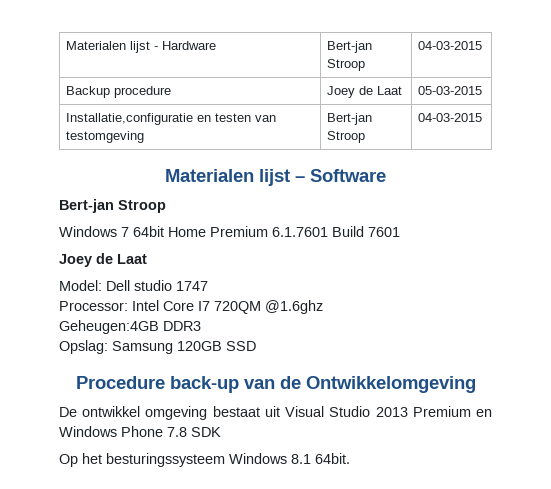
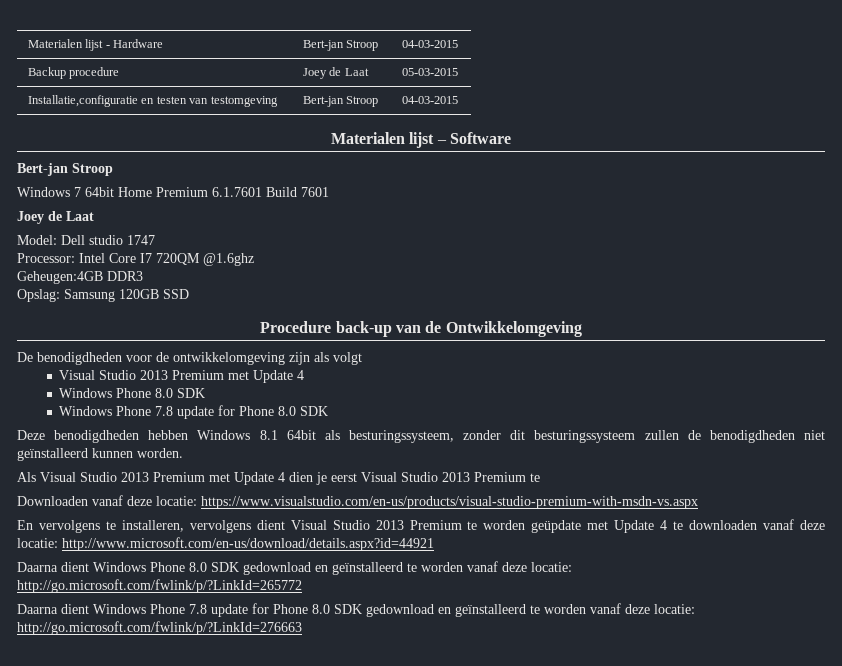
[82,406,493,420] [59,426,221,437] [59,453,350,467] ontwikkel omgeving bestaat uit Visual Studio 2013 Premium en Windows Phone 7.8 SDK // Op het besturingssysteem Windows 8.1 64bit. -> [37,352,362,365] [59,370,305,383] [59,388,206,398] [59,405,329,419] [17,430,825,443] [17,448,183,461] [17,472,540,485] [17,495,698,509] [17,519,825,533] [17,537,434,551] [17,561,572,575] [17,579,302,593] [17,603,695,617] [17,621,302,635] benodigdheden voor de ontwikkelomgeving zijn als volgt // Visual Studio 2013 Premium met Update 4 // Windows Phone 8.0 SDK // Windows Phone 7.8 update for Phone 8.0 SDK // Deze benodigdheden hebben Windows 8.1 64bit als besturingssysteem, zonder dit besturingssysteem zullen de benodigdheden niet geïnstalleerd kunnen worden. // Als Visual Studio 2013 Premium met Update 4 dien je eerst Visual Studio 2013 Premium te // Downloaden vanaf deze locatie: https://www.visualstudio.com/en-us/products/visual-studio-premium-with-msdn-vs.aspx // En vervolgens te installeren, vervolgens dient Visual Studio 2013 Premium te worden geüpdate met Update 4 te downloaden vanaf deze locatie: http://www.microsoft.com/en-us/download/details.aspx?id=44921 // Daarna dient Windows Phone 8.0 SDK gedownload en geïnstalleerd te worden vanaf deze locatie: http://go.microsoft.com/fwlink/p/?LinkId=265772 // Daarna dient Windows Phone 7.8 update for Phone 8.0 SDK gedownload en geïnstalleerd te worden vanaf deze locatie: http://go.microsoft.com/fwlink/p/?LinkId=276663

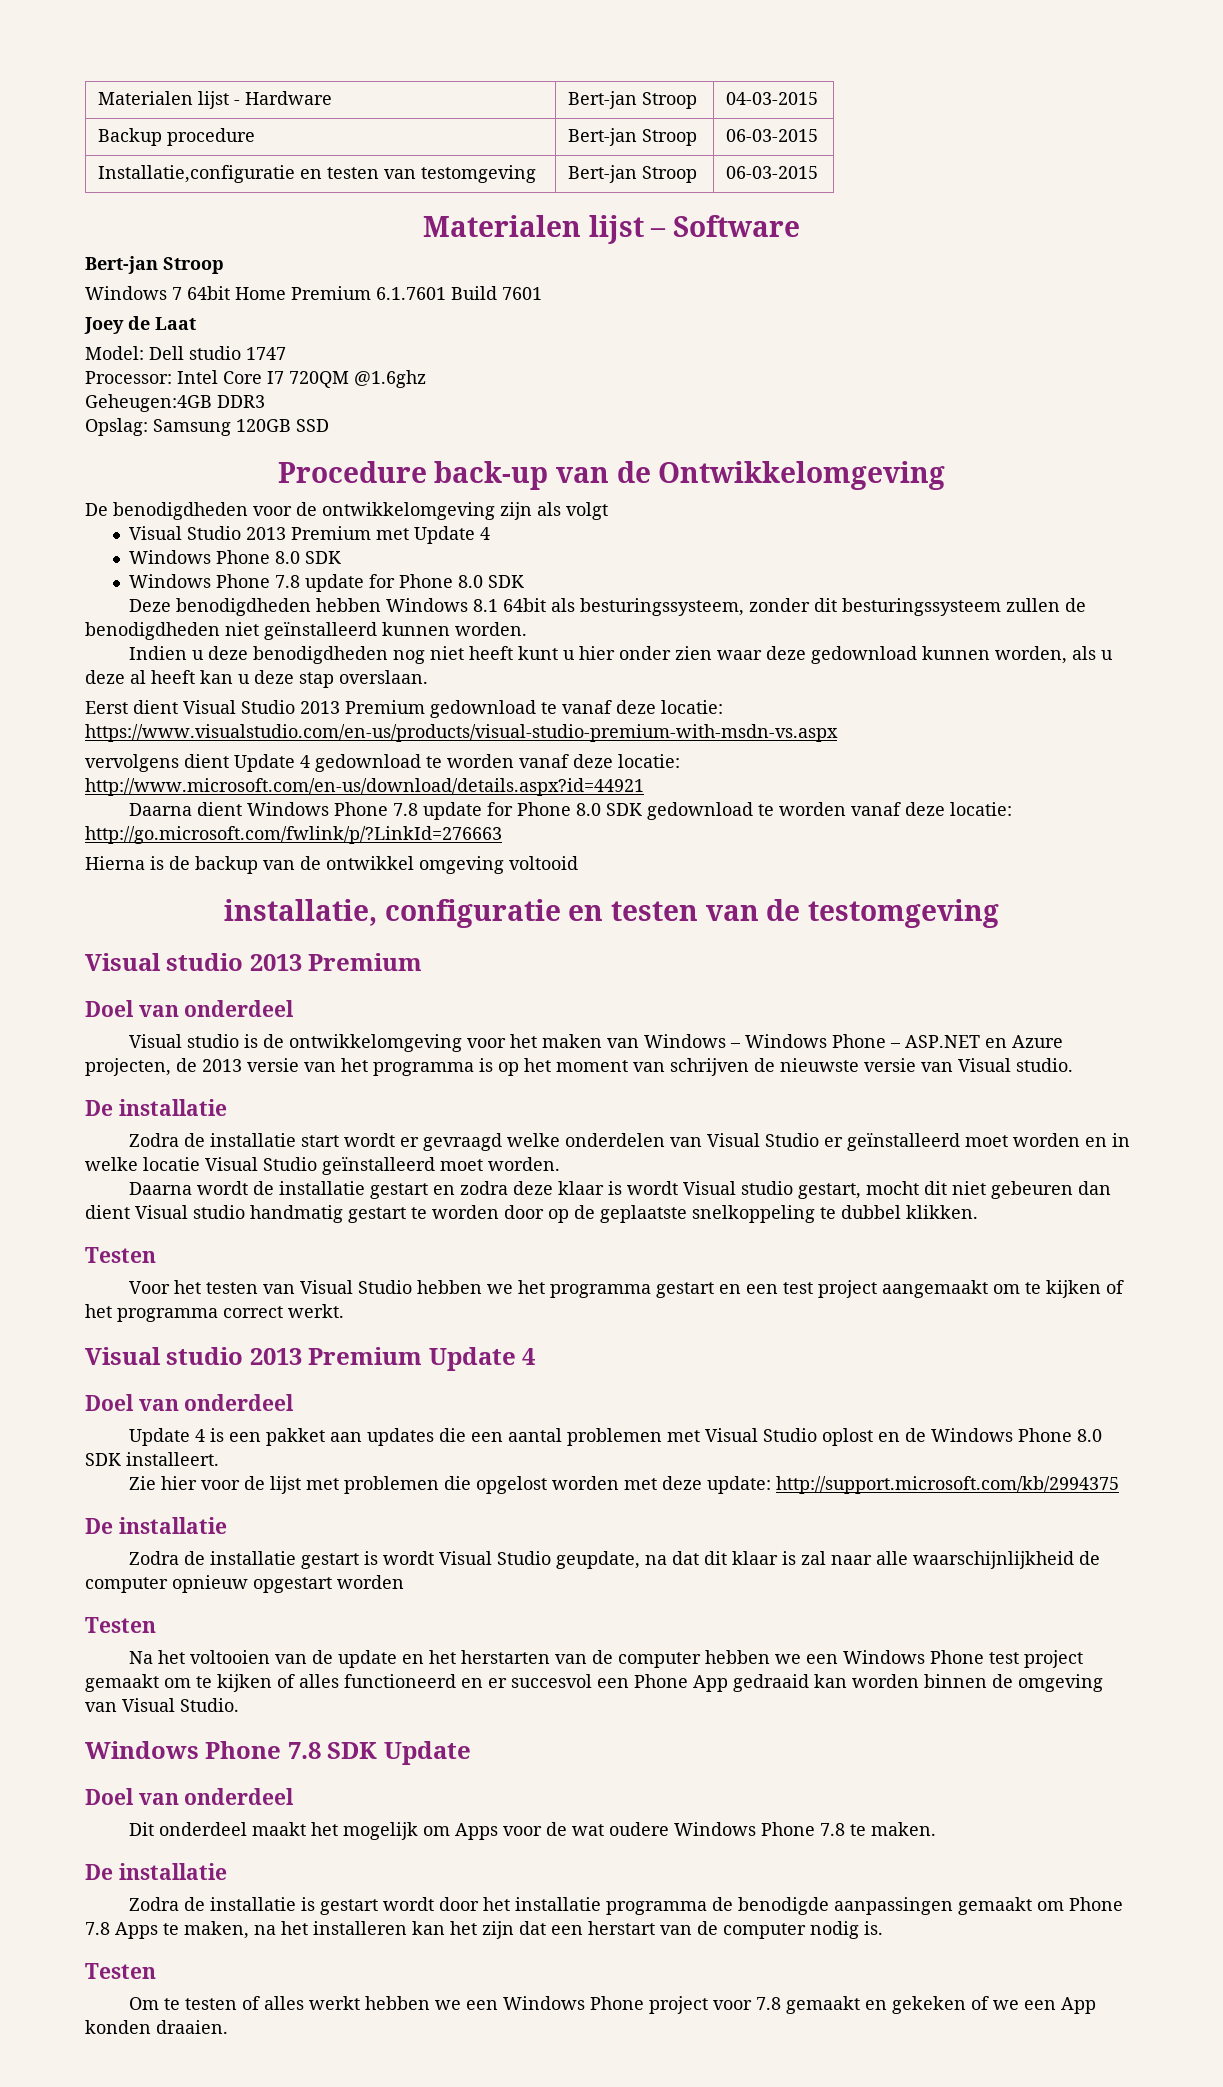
[303,67,369,79] [402,68,459,76] Joey de Laat | 05-03-2015 -> [568,128,698,146] [726,129,819,142] Bert-jan Stroop | 06-03-2015
[402,96,459,104] 04-03-2015 -> [726,166,819,179] 06-03-2015
[17,472,540,485] [17,496,88,506] Als Visual Studio 2013 Premium met Update 4 dien je eerst Visual Studio 2013 Premium te // Downloaden -> [129,646,1114,664] [85,670,428,688] [85,700,557,718] Indien u deze benodigdheden nog niet heeft kunt u hier onder zien waar deze gedownload kunnen worden, als u deze al heeft kan u deze stap overslaan. // Eerst dient Visual Studio 2013 Premium gedownload te
[17,519,825,533] [17,537,434,551] [17,561,572,575] [17,579,302,593] En vervolgens te installeren, vervolgens dient Visual Studio 2013 Premium te worden geüpdate met Update 4 te downloaden vanaf deze locatie: http://www.microsoft.com/en-us/download/details.aspx?id=44921 // Daarna dient Windows Phone 8.0 SDK gedownload en geïnstalleerd te worden vanaf deze locatie: http://go.microsoft.com/fwlink/p/?LinkId=265772 -> [85,754,680,772] [85,778,644,796] vervolgens dient Update 4 gedownload te worden vanaf deze locatie: http://www.microsoft.com/en-us/download/details.aspx?id=44921
[438,604,526,617] en geïnstalleerd -> (754, 811) none
(302, 628) none -> [85,856,578,874] [224,899,999,928] [85,953,423,971] [85,1000,295,1017] [129,1034,1064,1052] [85,1058,1073,1076] [85,1099,227,1116] [129,1132,1131,1151] [85,1156,560,1175] [129,1181,1112,1199] [85,1205,978,1223] [85,1247,156,1263] [129,1280,1125,1298] [85,1304,344,1322] [85,1347,536,1371] [85,1394,295,1411] [129,1428,1103,1446] [85,1452,219,1466] [129,1476,1120,1494] [85,1517,227,1534] [129,1551,1101,1569] [85,1575,404,1593] [85,1617,156,1633] [129,1650,1084,1668] [85,1674,1103,1692] [85,1698,239,1712] [85,1741,471,1765] [85,1788,295,1805] [129,1822,937,1840] [85,1863,227,1880] [129,1897,1124,1915] [85,1921,883,1939] [85,1963,156,1979] [129,1996,1097,2014] [85,2020,228,2034] // Hierna is de backup van de ontwikkel omgeving voltooid // installatie, configuratie en testen van de testomgeving // Visual studio 2013 Premium // Doel van onderdeel // Visual studio is de ontwikkelomgeving voor het maken van Windows – Windows Phone – ASP.NET en Azure projecten, de 2013 versie van het programma is op het moment van schrijven de nieuwste versie van Visual studio. // De installatie // Zodra de installatie start wordt er gevraagd welke onderdelen van Visual Studio er geïnstalleerd moet worden en in welke locatie Visual Studio geïnstalleerd moet worden. // Daarna wordt de installatie gestart en zodra deze klaar is wordt Visual studio gestart, mocht dit niet gebeuren dan dient Visual studio handmatig gestart te worden door op de geplaatste snelkoppeling te dubbel klikken. // Testen // Voor het testen van Visual Studio hebben we het programma gestart en een test project aangemaakt om te kijken of het programma correct werkt. // Visual studio 2013 Premium Update 4 // Doel van onderdeel // Update 4 is een pakket aan updates die een aantal problemen met Visual Studio oplost en de Windows Phone 8.0 SDK installeert. // Zie hier voor de lijst met problemen die opgelost worden met deze update: http://support.microsoft.com/kb/2994375 // De installatie // Zodra de installatie gestart is wordt Visual Studio geupdate, na dat dit klaar is zal naar alle waarschijnlijkheid de computer opnieuw opgestart worden // Testen // Na het voltooien van de update en het herstarten van de computer hebben we een Windows Phone test project gemaakt om te kijken of alles functioneerd en er succesvol een Phone App gedraaid kan worden binnen de omgeving van Visual Studio. // Windows Phone 7.8 SDK Update // Doel van onderdeel // Dit onderdeel maakt het mogelijk om Apps voor de wat oudere Windows Phone 7.8 te maken. // De installatie // Zodra de installatie is gestart wordt door het installatie programma de benodigde aanpassingen gemaakt om Phone 7.8 Apps te maken, na het installeren kan het zijn dat een herstart van de computer nodig is. // Testen // Om te testen of alles werkt hebben we een Windows Phone project voor 7.8 gemaakt en gekeken of we een App konden draaien.

